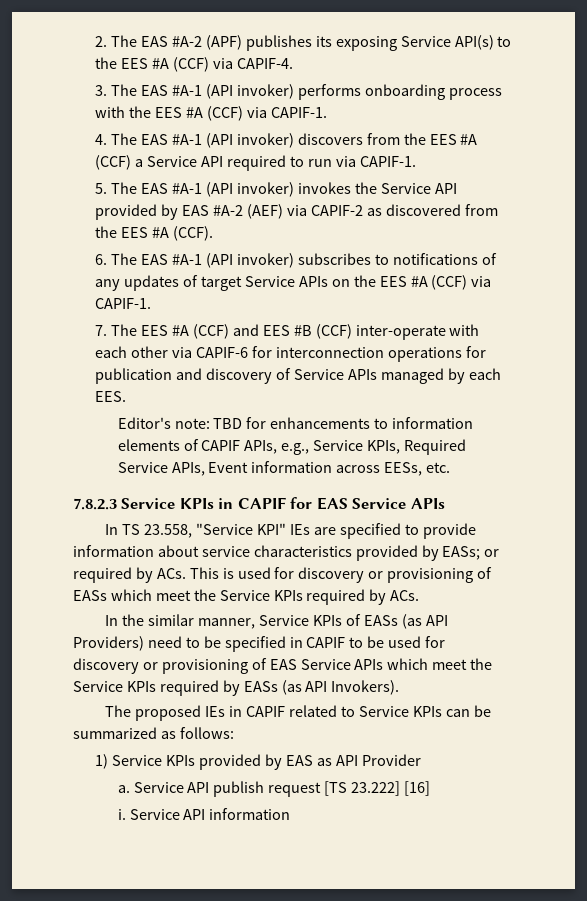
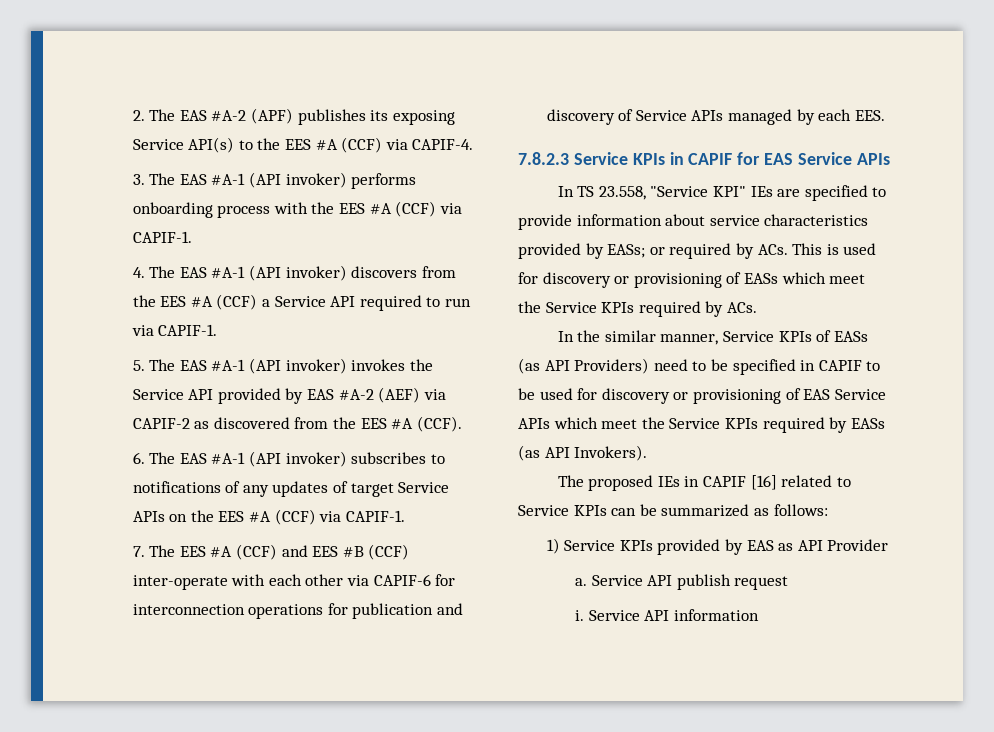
[117,417,474,429] [117,439,467,455] [117,461,451,476] // Editor's note: TBD for enhancements to information elements of CAPIF APIs, e.g., Service KPIs, Required Service APIs, Event information across EESs, etc. -> (885, 115) none
(286, 711) none -> [750,475,777,490] [16]
[324,781,431,796] [TS 23.222] [16] -> (789, 583) none

